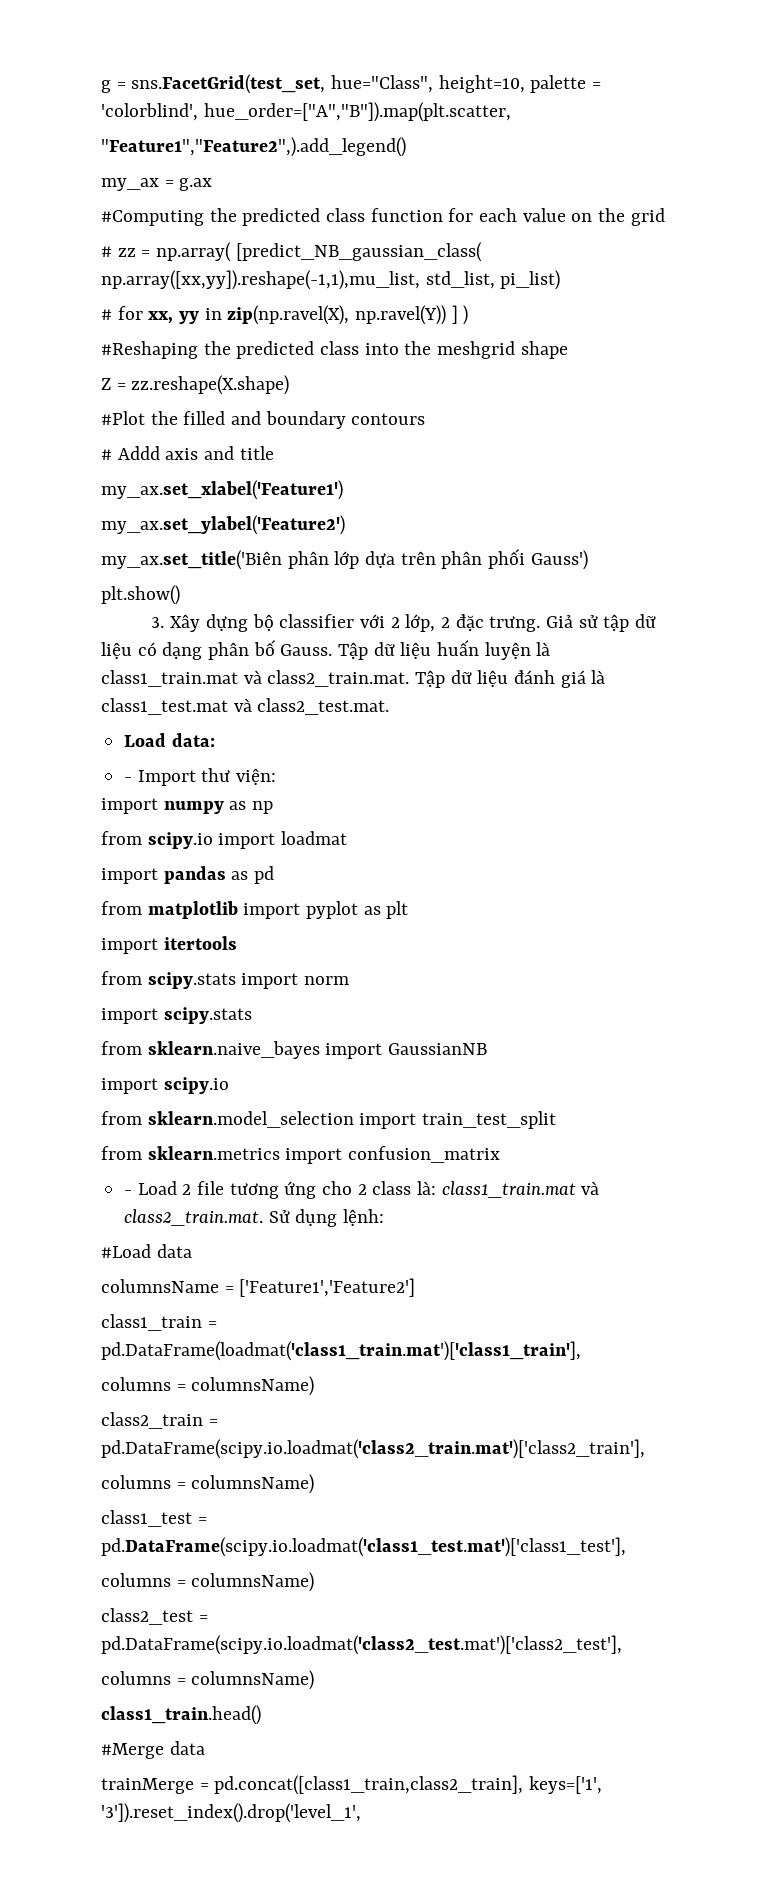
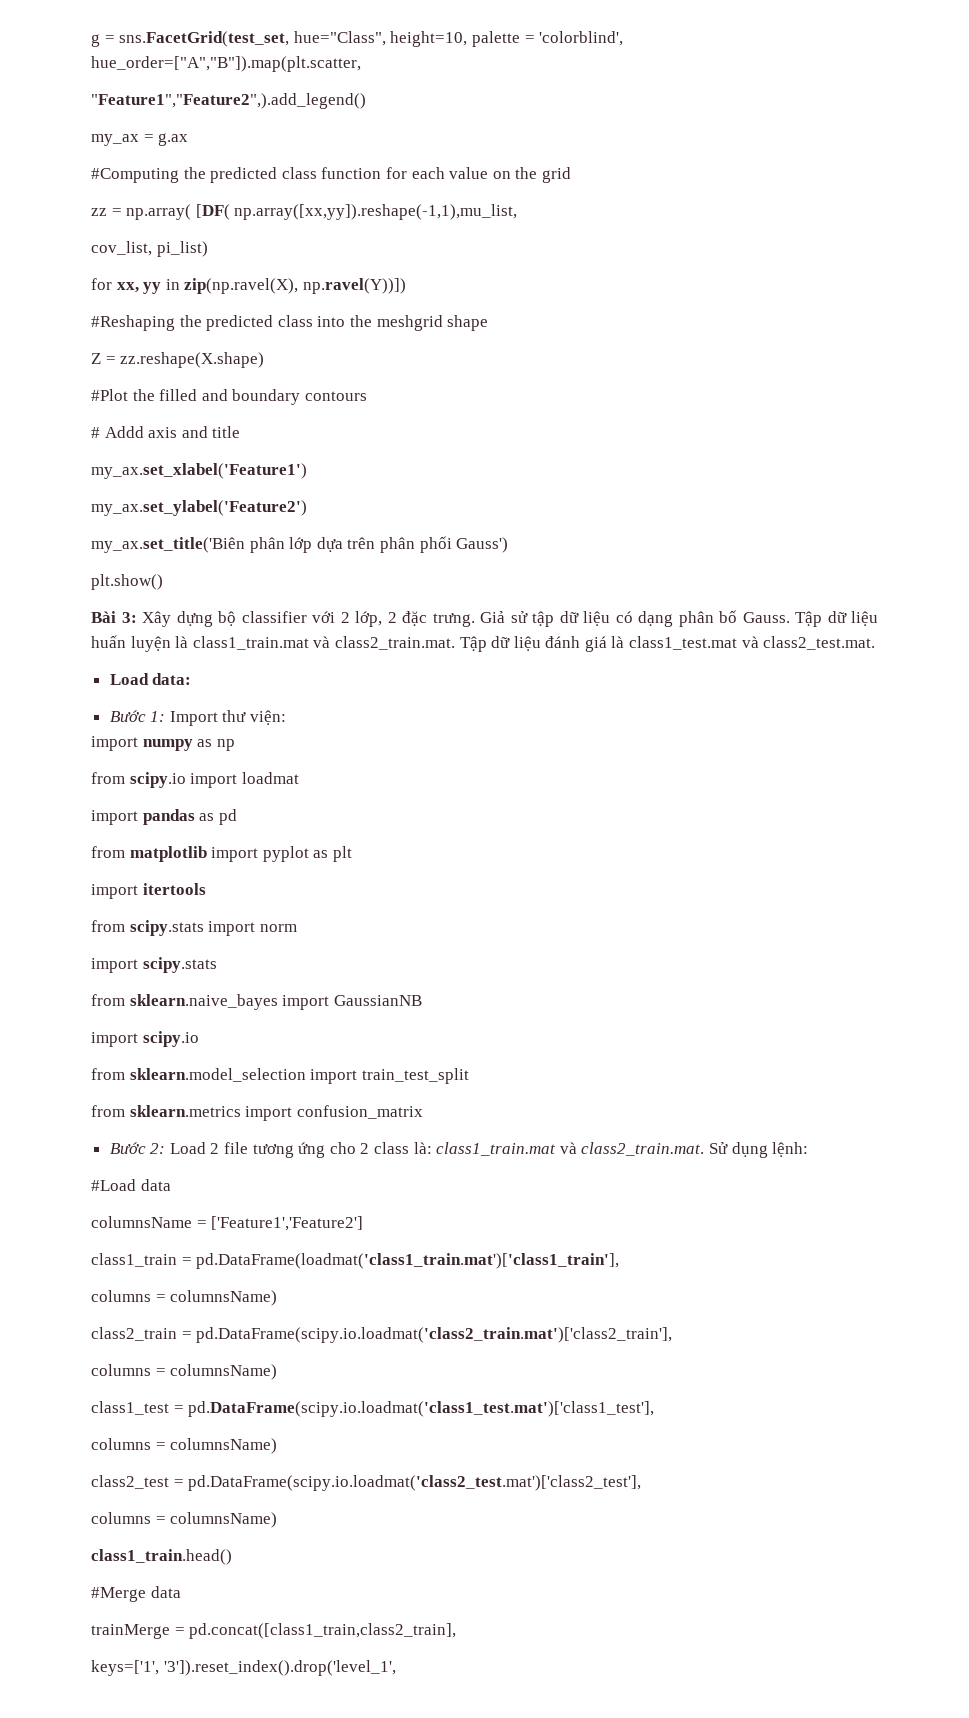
[101,246,112,257] # -> (571, 175) none
[235,242,482,262] [predict_NB_gaussian_class( -> [195,204,230,220] [DF(
[425,271,495,289] std_list, -> [91,241,152,256] // cov_list,
[101,309,112,320] # -> (208, 249) none
[355,305,469,325] np.ravel(Y)) ] ) -> [302,278,406,294] np.ravel(Y))])
[151,617,165,628] 3. -> [91,611,137,623] Bài 3:
[124,777,133,782] - -> [109,710,166,722] Bước 1:
[124,1190,133,1195] - -> [109,1142,166,1154] Bước 2:
(524, 1785) none -> (457, 1631) //

